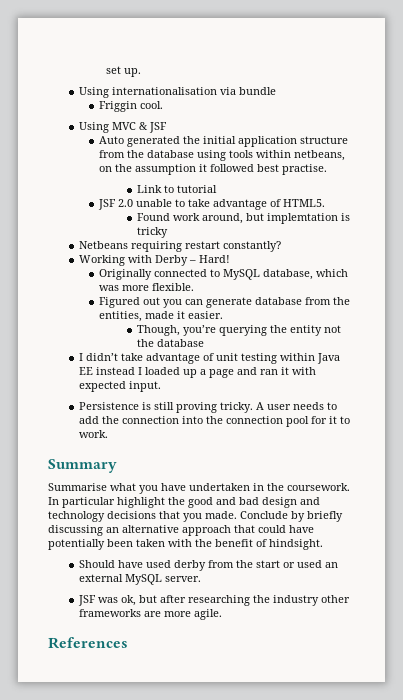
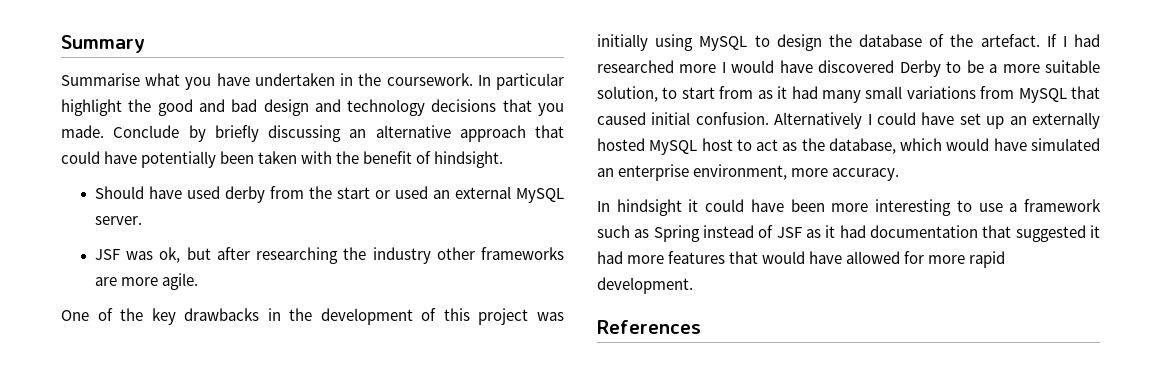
[105,66,141,77] [79,87,277,98] [98,101,163,112] [79,122,168,133] [98,136,348,147] [98,150,345,161] [98,164,327,175] [137,185,218,193] [97,199,325,210] [137,213,351,224] [137,227,169,238] [79,241,282,252] [79,255,231,266] [98,269,348,280] [98,283,194,291] [98,297,350,308] [98,311,223,322] [137,325,342,336] [137,339,205,347] [79,353,341,364] [79,367,317,378] [79,381,162,392] [79,402,338,413] [79,416,351,427] [79,430,109,438] set up. // Using internationalisation via bundle // Friggin cool. // Using MVC & JSF // Auto generated the initial application structure from the database using tools within netbeans, on the assumption it followed best practise. // Link to tutorial // JSF 2.0 unable to take advantage of HTML5. // Found work around, but implemtation is tricky // Netbeans requiring restart constantly? // Working with Derby – Hard! // Originally connected to MySQL database, which was more flexible. // Figured out you can generate database from the entities, made it easier. // Though, you’re querying the entity not the database // I didn’t take advantage of unit testing within Java EE instead I loaded up a page and ran it with expected input. // Persistence is still proving tricky. A user needs to add the connection into the connection pool for it to work. // -> (61, 44) none
(223, 614) none -> [61,308,564,325] [597,34,1100,51] [597,60,1100,77] [597,86,1100,103] [597,112,1100,129] [597,138,1100,155] [597,164,900,181] [597,199,1101,216] [597,225,1100,242] [597,251,1006,268] [597,277,693,294] // One of the key drawbacks in the development of this project was initially using MySQL to design the database of the artefact. If I had researched more I would have discovered Derby to be a more suitable solution, to start from as it had many small variations from MySQL that caused initial confusion. Alternatively I could have set up an externally hosted MySQL host to act as the database, which would have simulated an enterprise environment, more accuracy. // In hindsight it could have been more interesting to use a framework such as Spring instead of JSF as it had documentation that suggested it had more features that would have allowed for more rapid development.

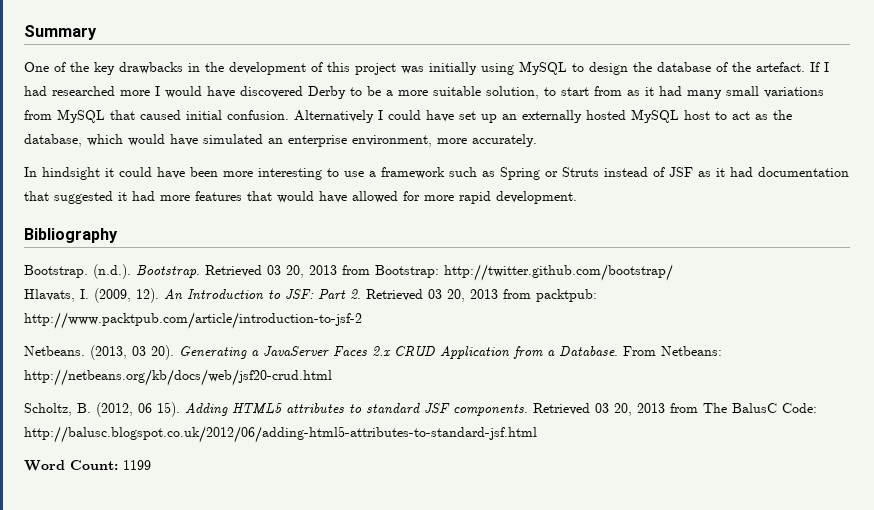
[61,73,564,90] [61,99,565,116] [61,125,564,142] [61,151,504,168] [94,186,565,203] [94,216,142,225] [94,247,565,264] [94,273,199,290] // Summarise what you have undertaken in the coursework. In particular highlight the good and bad design and technology decisions that you made. Conclude by briefly discussing an alternative approach that could have potentially been taken with the benefit of hindsight. // Should have used derby from the start or used an external MySQL server. // JSF was ok, but after researching the industry other frameworks are more agile. -> (97, 32) none
[832,168,900,181] accuracy. -> [472,134,537,147] accurately.
(700, 233) none -> [545,167,599,177] or Struts
[597,320,701,334] References -> [24,228,118,243] [24,264,673,281] [24,288,597,303] [24,312,362,329] [24,345,722,360] [24,369,332,386] [24,402,817,417] [24,426,537,443] [24,460,151,471] Bibliography // Bootstrap. (n.d.). Bootstrap. Retrieved 03 20, 2013 from Bootstrap: http://twitter.github.com/bootstrap/ // Hlavats, I. (2009, 12). An Introduction to JSF: Part 2. Retrieved 03 20, 2013 from packtpub: http://www.packtpub.com/article/introduction-to-jsf-2 // Netbeans. (2013, 03 20). Generating a JavaServer Faces 2.x CRUD Application from a Database. From Netbeans: http://netbeans.org/kb/docs/web/jsf20-crud.html // Scholtz, B. (2012, 06 15). Adding HTML5 attributes to standard JSF components. Retrieved 03 20, 2013 from The BalusC Code: http://balusc.blogspot.co.uk/2012/06/adding-html5-attributes-to-standard-jsf.html // Word Count: 1199

